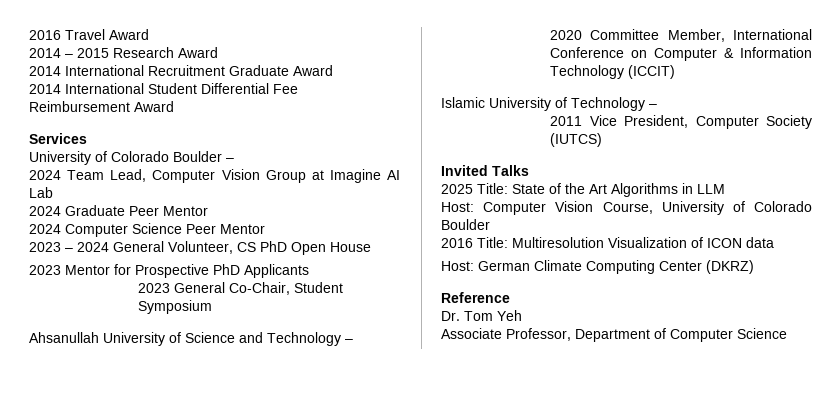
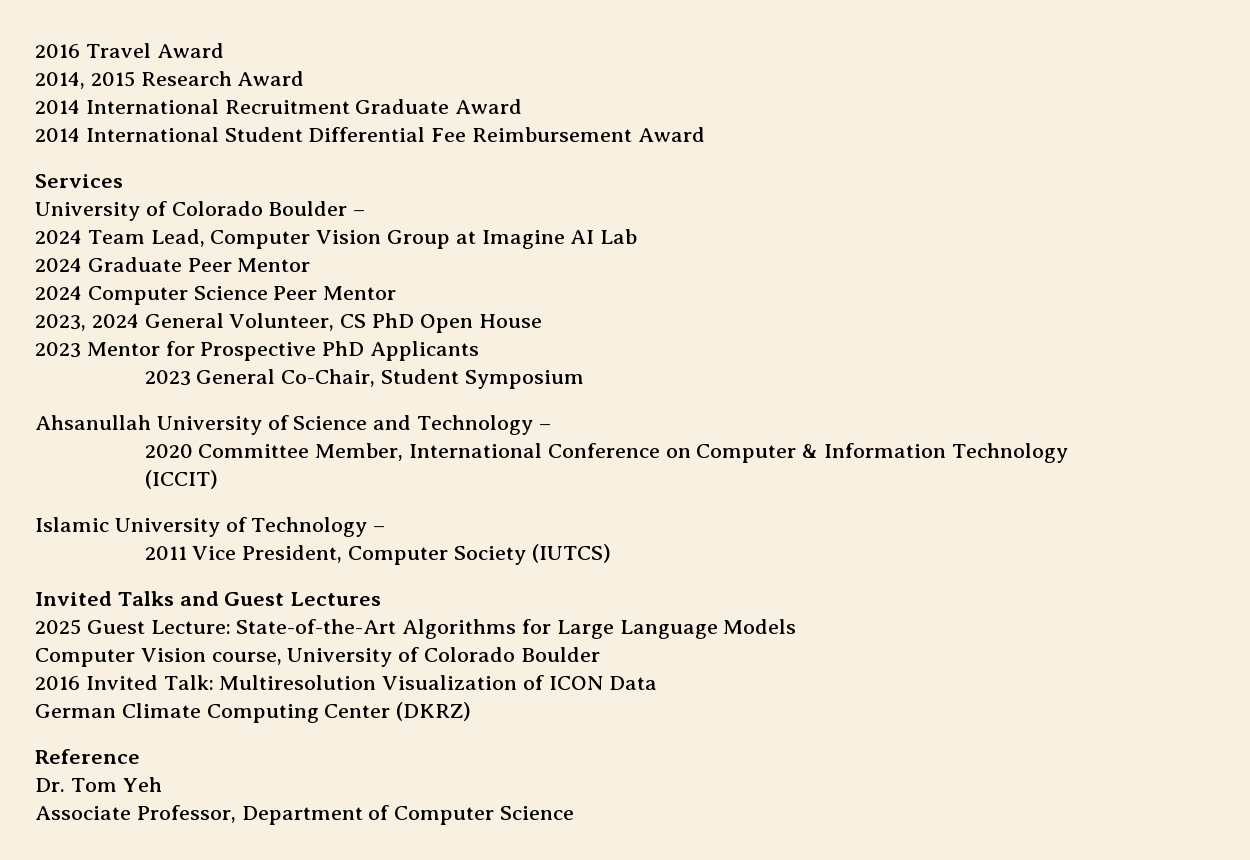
[29,48,73,58] 2014 – -> [35,72,85,89] 2014,
[29,242,73,252] 2023 – -> [35,314,86,331] 2023,
[441,183,725,197] [441,201,653,215] // 2025 Title: State of the Art Algorithms in LLM // Host: Computer Vision Course, -> [179,591,382,606] [35,619,797,639] [35,648,282,667] and Guest Lectures // 2025 Guest Lecture: State-of-the-Art Algorithms for Large Language Models // Computer Vision course,
[477,237,508,248] Title: -> [85,675,214,690] Invited Talk:
[746,237,774,248] [441,261,474,271] data // Host: -> [608,676,657,690] Data //

